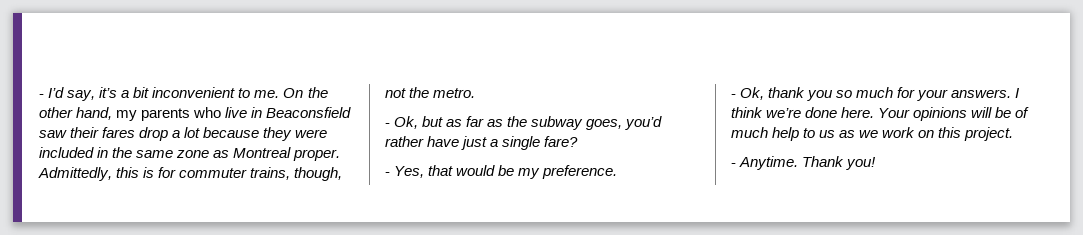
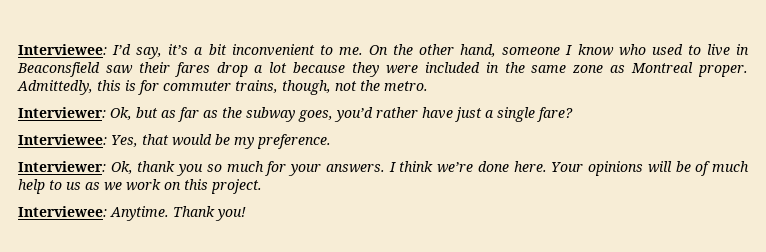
[39,94,44,98] - -> [18,44,107,55] Interviewee:
[116,107,222,121] my parents who -> [502,44,701,56] someone I know who used to
[385,123,390,127] - -> [18,107,106,118] Interviewer:
[385,172,390,176] - -> [18,134,107,145] Interviewee:
[731,94,736,98] - -> [18,161,106,172] Interviewer:
[731,163,736,167] - -> [18,206,107,217] Interviewee:

